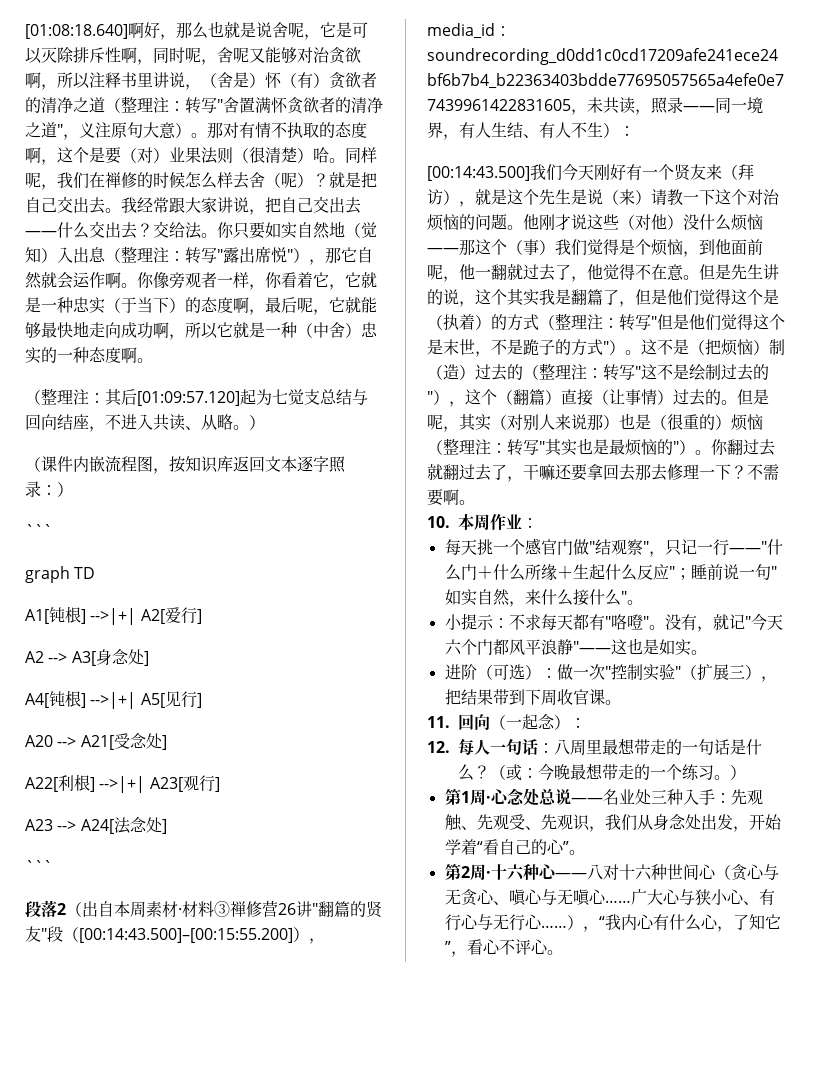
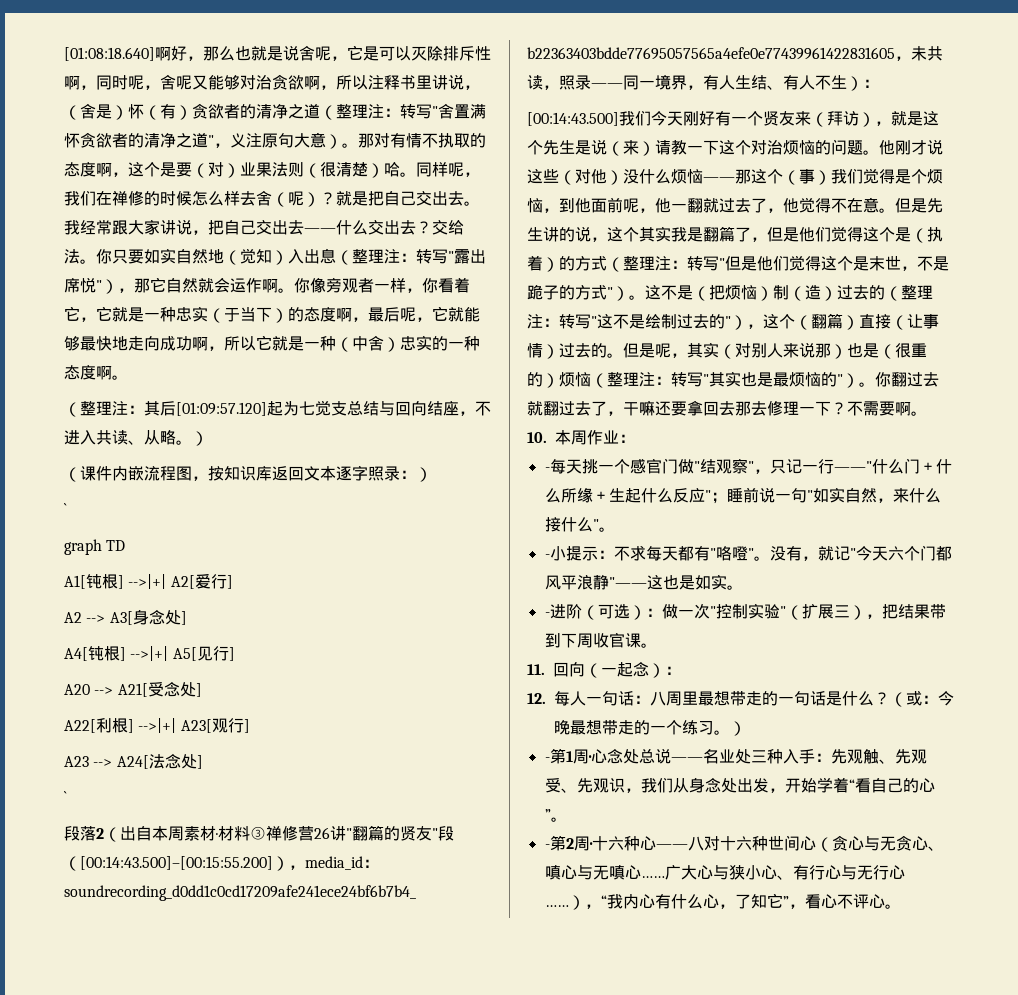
[25,524,52,537] ``` -> [64,503,67,515] `
[25,860,52,873] ``` -> [64,791,67,803] `
(538, 523) none -> [544,467,550,472] -
(643, 602) none -> [544,554,550,559] -
(707, 652) none -> [544,612,550,617] -
(746, 772) none -> [544,757,550,762] -
(585, 852) none -> [544,844,550,849] -

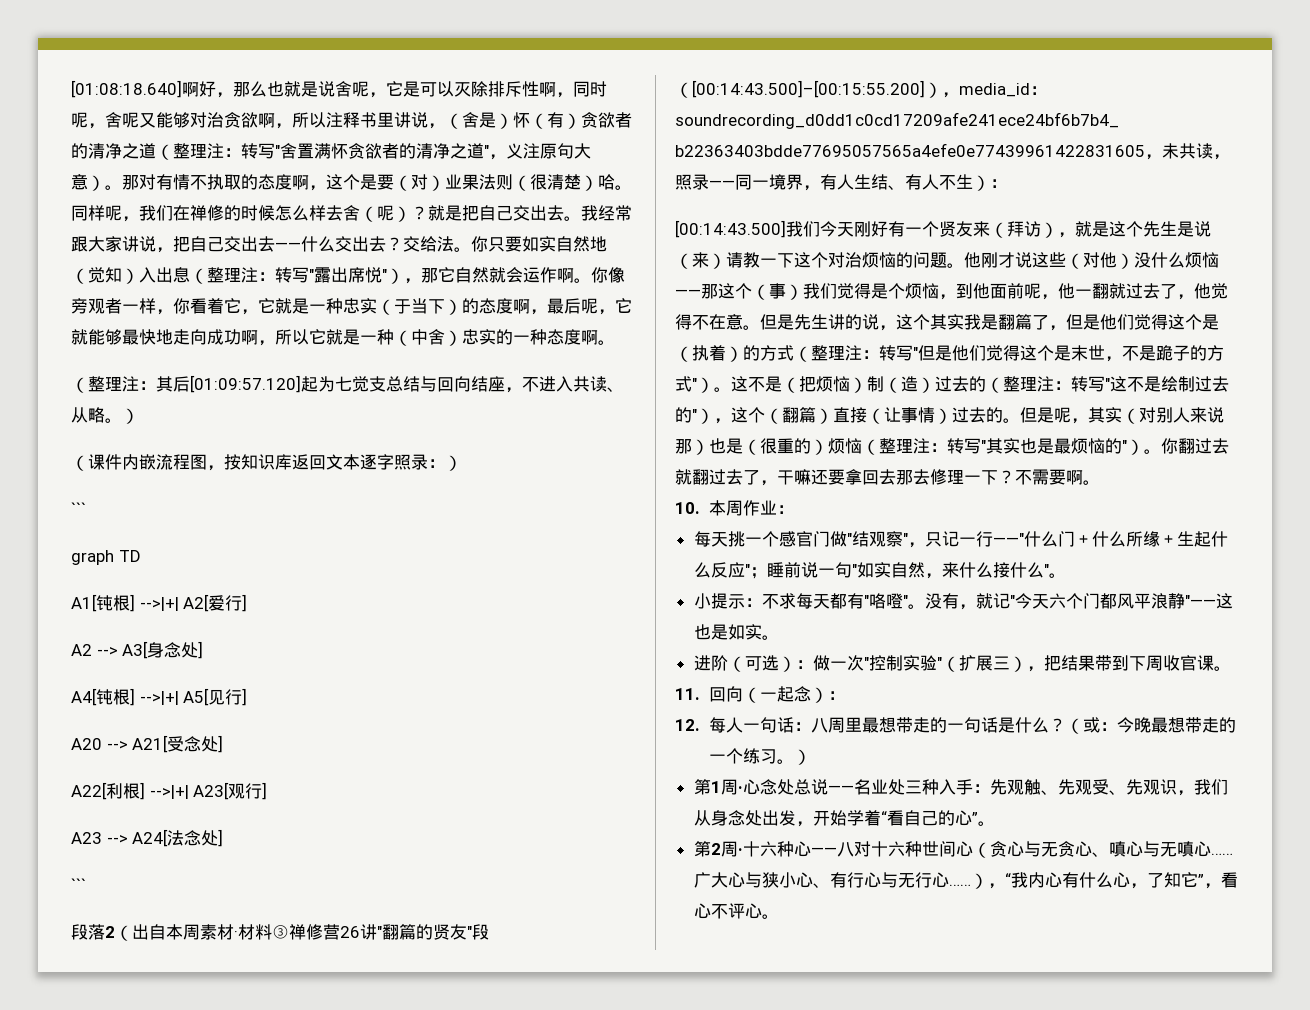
[64,503,67,515] ` -> [71,502,86,515] ```
[64,791,67,803] ` -> [71,878,86,891] ```
[544,467,550,472] - -> (794, 509) none
[544,554,550,559] - -> (1066, 575) none
[544,612,550,617] - -> (779, 637) none
[544,757,550,762] - -> (811, 757) none
[544,844,550,849] - -> (995, 823) none

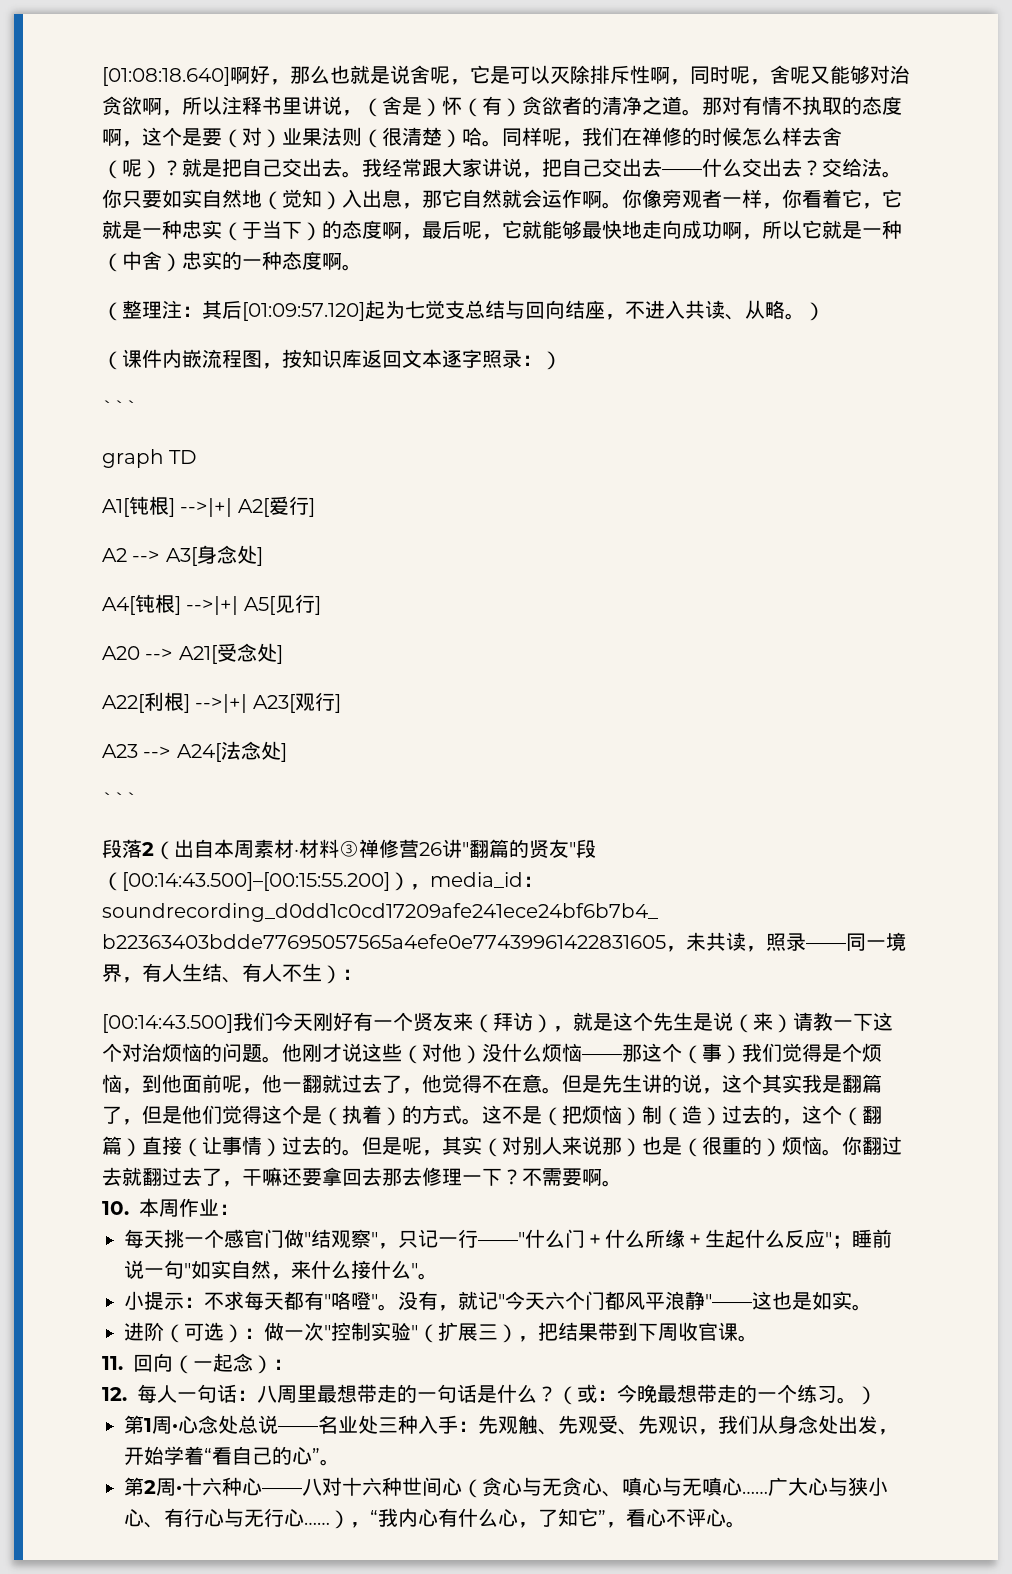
[156,143,591,160] [71,174,105,191] （整理注：转写"舍置满怀贪欲者的清净之道"，义注原句大意） -> (682, 105) none
[190,267,404,284] （整理注：转写"露出席悦"） -> (402, 198) none
[794,345,1224,362] [675,376,714,393] （整理注：转写"但是他们觉得这个是末世，不是跪子的方式"） -> (462, 1114) none
[986,376,1229,393] [675,407,714,424] （整理注：转写"这不是绘制过去的"） -> (782, 1114) none
[862,438,1144,455] （整理注：转写"其实也是最烦恼的"） -> (822, 1145) none

